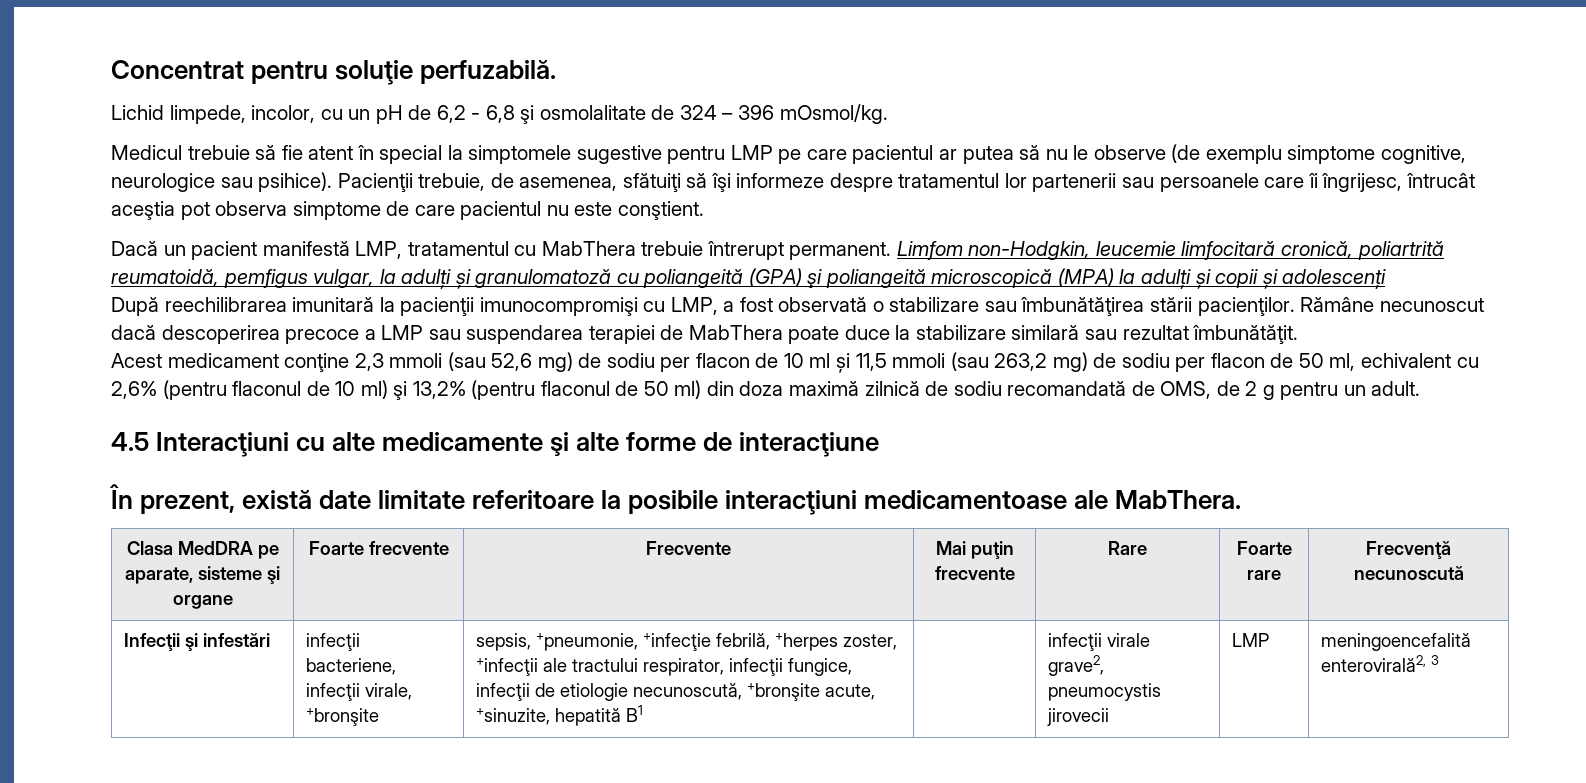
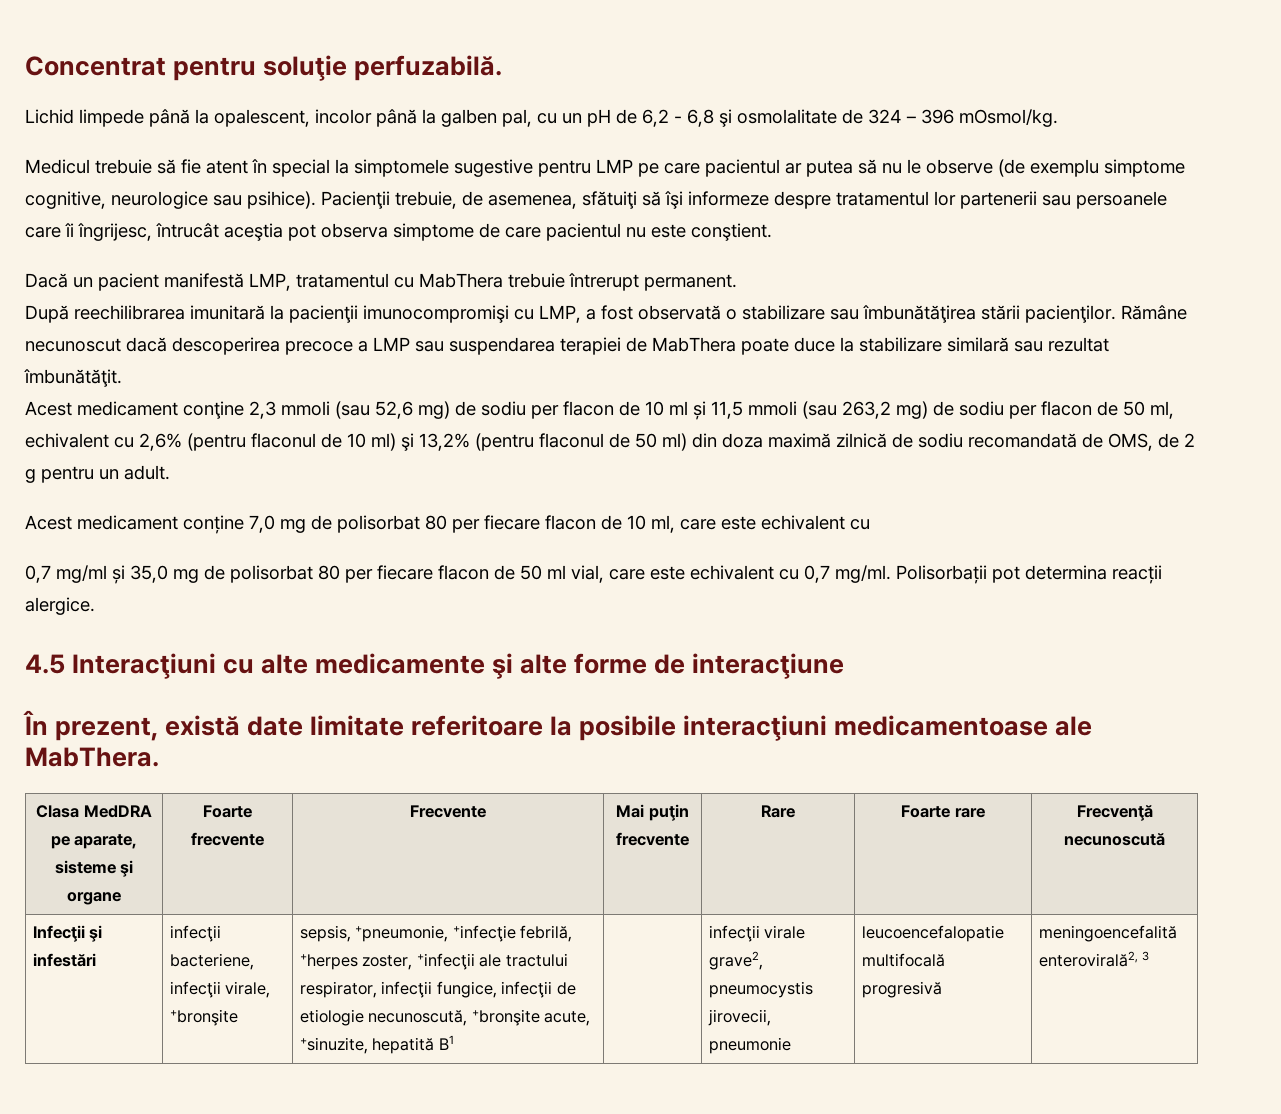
[169,105,316,124] limpede, incolor, -> [79,109,532,127] limpede până la opalescent, incolor până la galben pal,
[896,241,1444,260] [111,268,1387,289] Limfom non-Hodgkin, leucemie limfocitară cronică, poliartrită reumatoidă, pemfigus vulgar, la adulți și granulomatoză cu poliangeită (GPA) şi poliangeită microscopică (MPA) la adulți și copii și adolescenți -> (737, 282) none
(1421, 388) none -> [25,515,870,534] [25,565,1162,584] [25,597,95,615] // Acest medicament conține 7,0 mg de polisorbat 80 per fiecare flacon de 10 ml, care este echivalent cu // 0,7 mg/ml și 35,0 mg de polisorbat 80 per fiecare flacon de 50 ml vial, care este echivalent cu 0,7 mg/ml. Polisorbații pot determina reacții alergice.
[1046,708,1109,726] [1231,633,1269,647] jirovecii | LMP -> [707,1009,771,1026] [708,1037,791,1054] [861,925,1004,942] [861,953,945,967] [861,981,942,998] jirovecii, pneumonie | leucoencefalopatie multifocală progresivă

